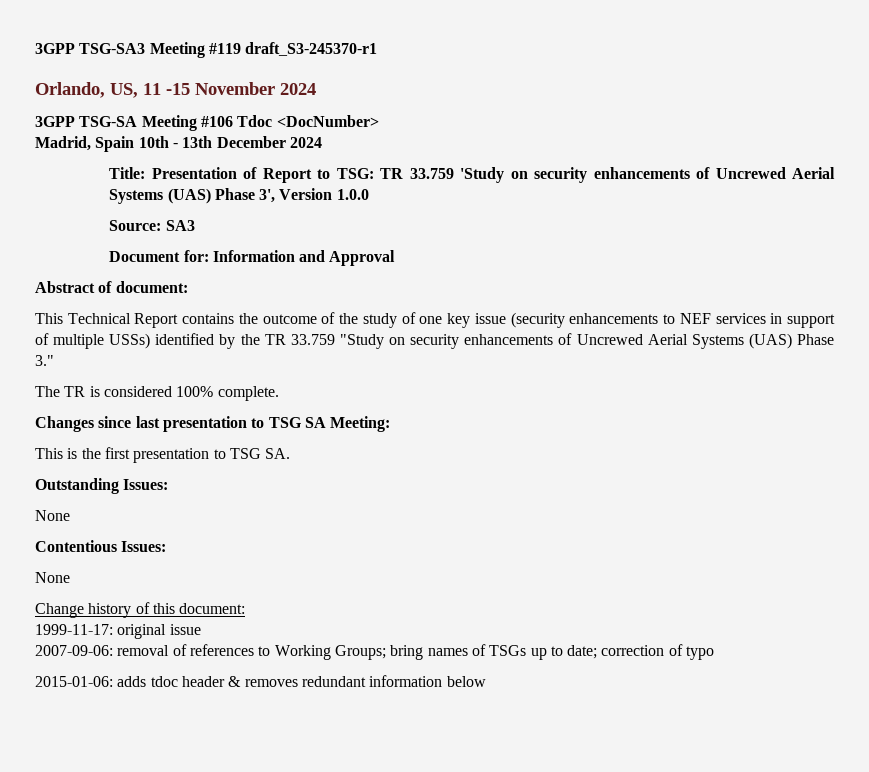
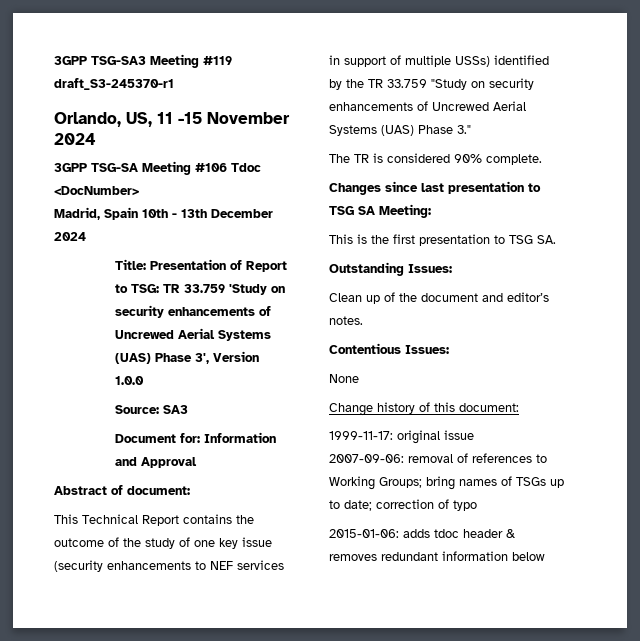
[176,386,214,397] 100% -> [454,154,482,163] 90%
[35,510,70,521] // None -> [329,292,549,304] [329,316,363,325] // Clean up of the document and editor’s notes.

